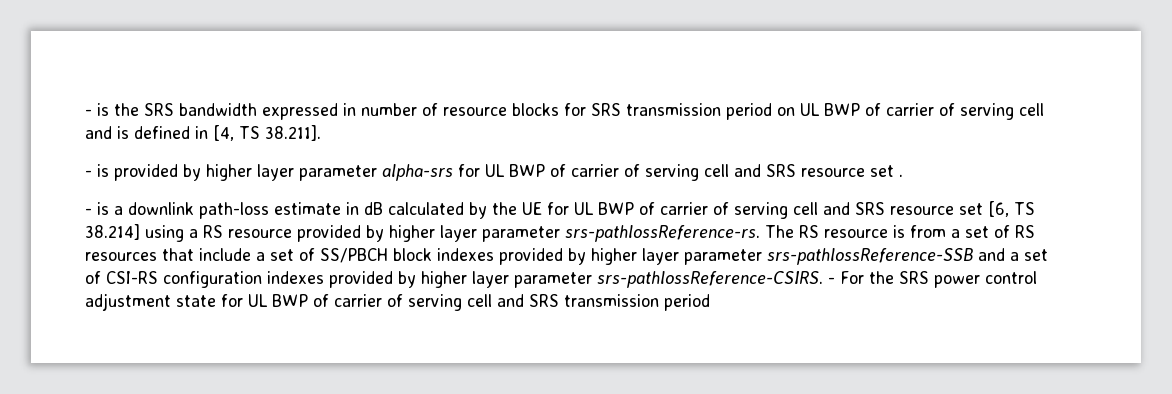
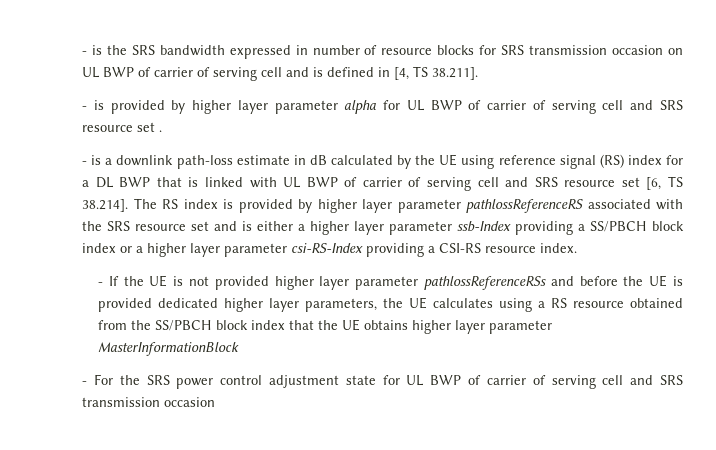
[725,103,772,120] period -> [612,45,664,55] occasion
[381,164,453,181] alpha-srs -> [344,100,377,114] alpha
[546,202,569,215] for -> [461,154,683,169] [82,177,277,188] using reference signal (RS) index for a DL BWP that is linked with
[84,224,1035,242] [84,248,1048,265] [84,271,823,288] 38.214] using a RS resource provided by higher layer parameter srs-pathlossReference-rs. The RS resource is from a set of RS resources that include a set of SS/PBCH block indexes provided by higher layer parameter srs-pathlossReference-SSB and a set of CSI-RS configuration indexes provided by higher layer parameter srs-pathlossReference-CSIRS. -> [82,198,683,213] [82,221,684,235] [82,243,578,257] [98,275,683,290] [98,297,684,312] [98,319,553,334] [98,342,240,356] 38.214]. The RS index is provided by higher layer parameter pathlossReferenceRS associated with the SRS resource set and is either a higher layer parameter ssb-Index providing a SS/PBCH block index or a higher layer parameter csi-RS-Index providing a CSI-RS resource index. // - If the UE is not provided higher layer parameter pathlossReferenceRSs and before the UE is provided dedicated higher layer parameters, the UE calculates using a RS resource obtained from the SS/PBCH block index that the UE obtains higher layer parameter MasterInformationBlock //
[663,294,710,311] period -> [164,397,216,407] occasion

